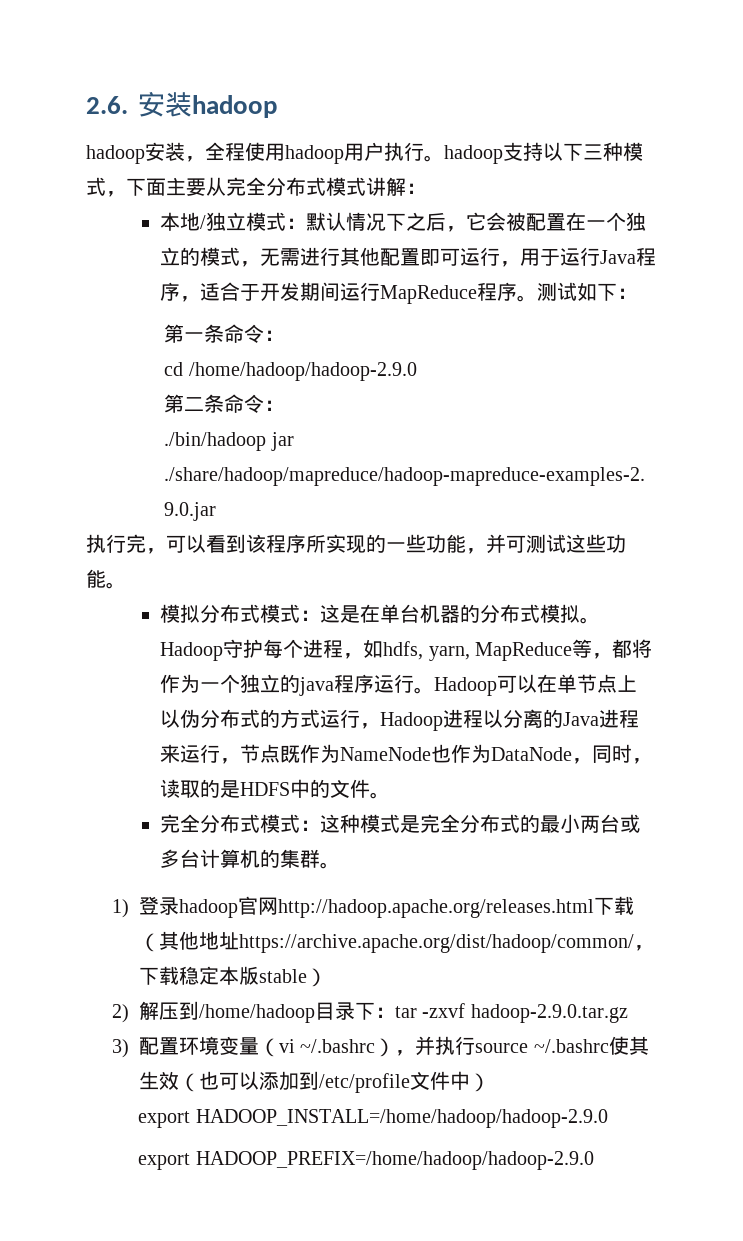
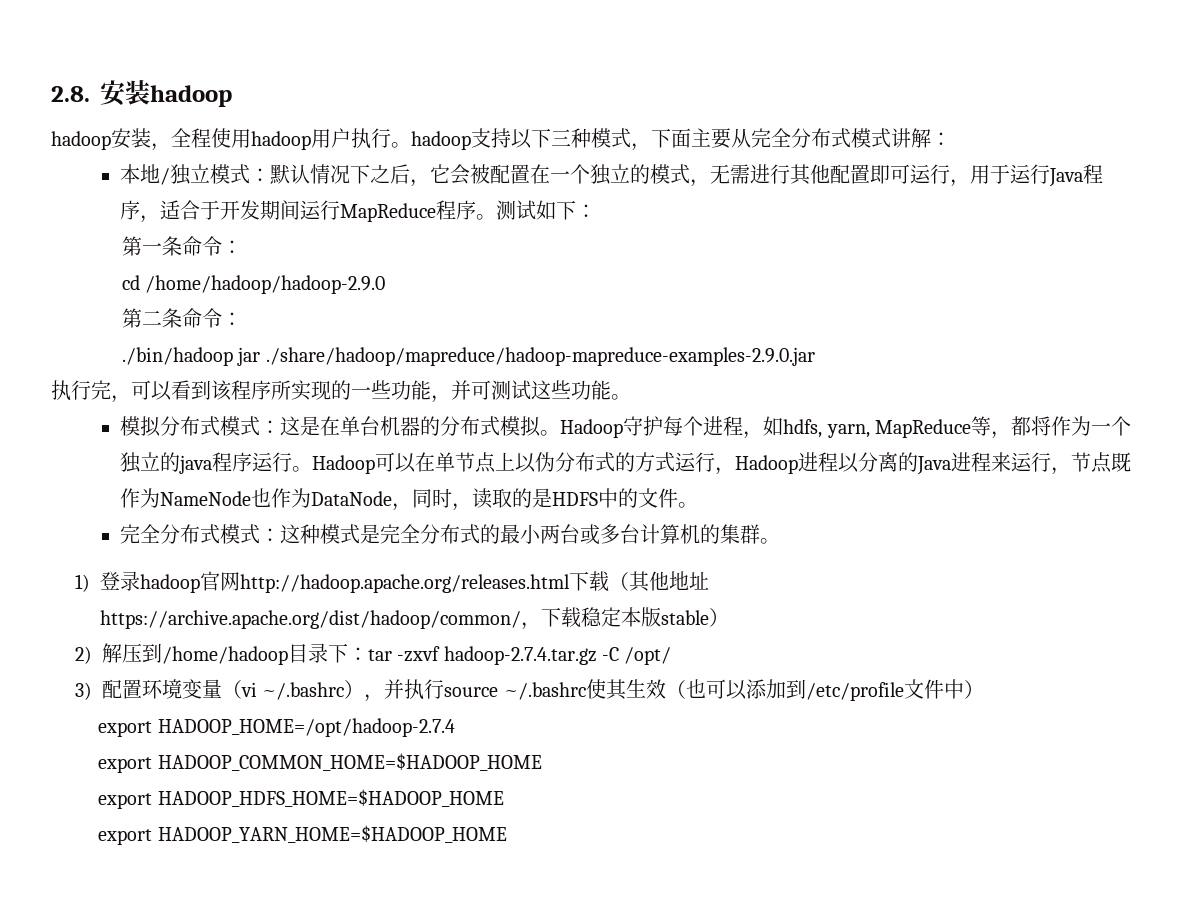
[86,96,128,114] 2.6. -> [51,86,90,102] 2.8.
[470,1004,628,1023] hadoop-2.9.0.tar.gz -> [443,646,672,665] hadoop-2.7.4.tar.gz -C /opt/
[195,1109,608,1128] [138,1151,594,1170] HADOOP_INSTALL=/home/hadoop/hadoop-2.9.0 // export HADOOP_PREFIX=/home/hadoop/hadoop-2.9.0 -> [157,718,455,737] [98,753,542,773] [98,789,504,809] [98,825,507,845] HADOOP_HOME=/opt/hadoop-2.7.4 // export HADOOP_COMMON_HOME=$HADOOP_HOME // export HADOOP_HDFS_HOME=$HADOOP_HOME // export HADOOP_YARN_HOME=$HADOOP_HOME

